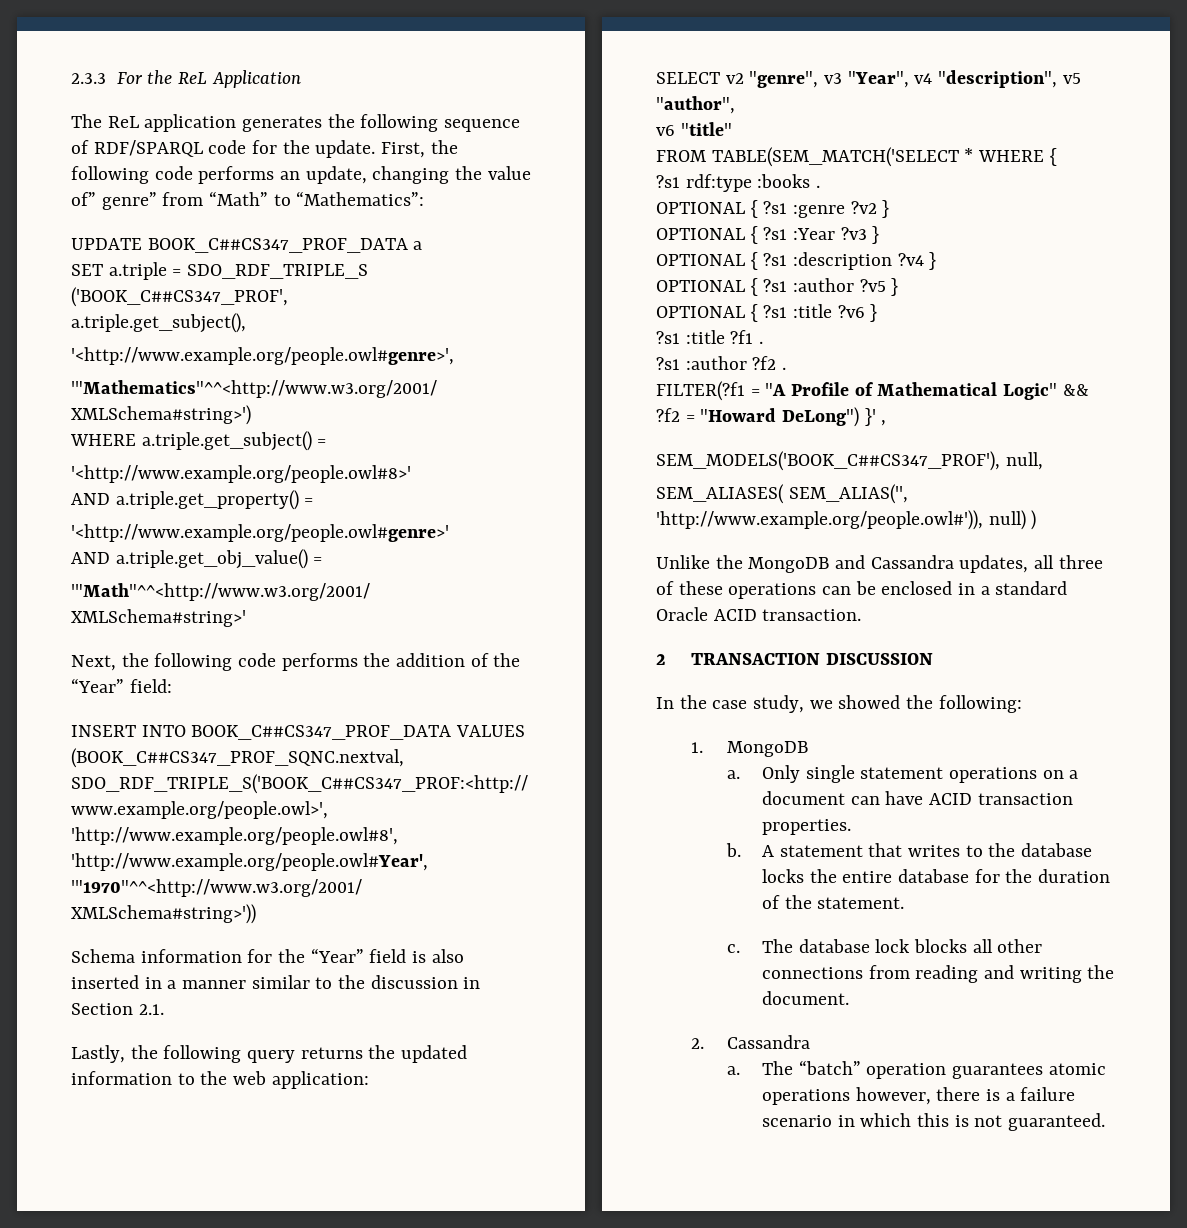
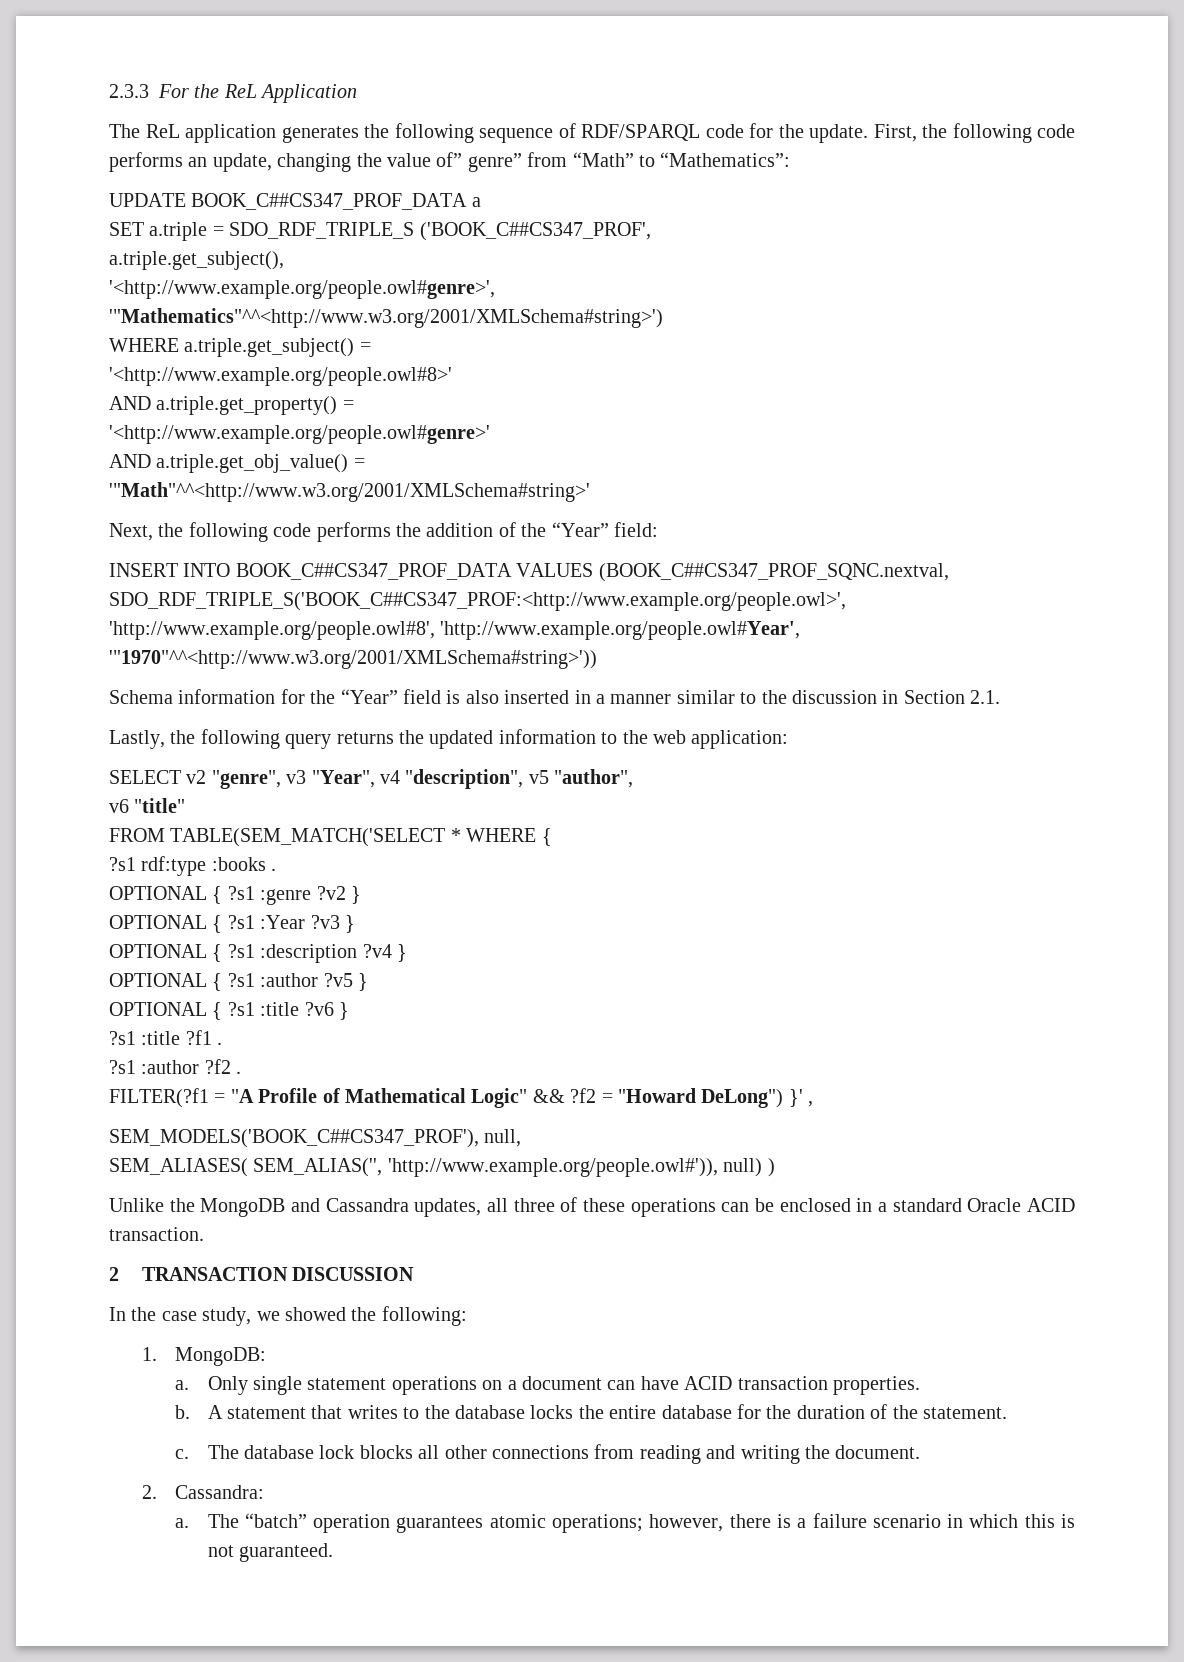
[726,741,808,757] MongoDB -> [174,1347,266,1366] MongoDB:
[726,1035,810,1049] Cassandra -> [174,1485,264,1499] Cassandra:
[761,1089,850,1105] operations -> [552,1514,644,1533] operations;

